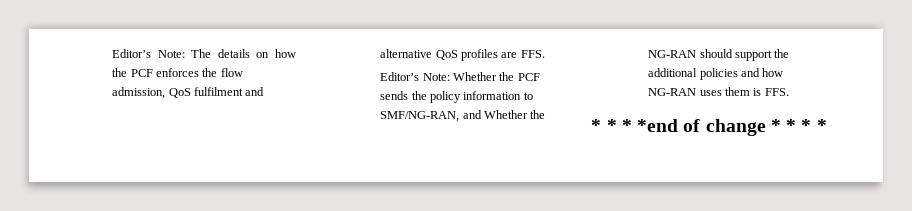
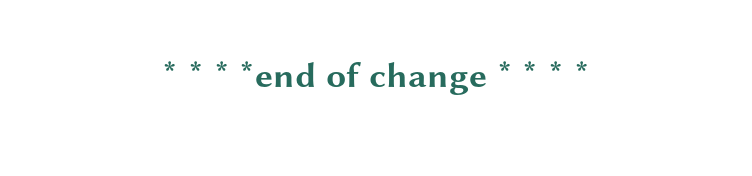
[112,49,297,58] [112,68,243,77] [112,87,265,99] [380,49,545,61] [380,72,540,81] [380,91,533,103] [380,110,546,122] [648,49,790,61] [648,68,784,80] [648,87,789,96] Editor’s Note: The details on how the PCF enforces the flow admission, QoS fulfilment and alternative QoS profiles are FFS. // Editor’s Note: Whether the PCF sends the policy information to SMF/NG-RAN, and Whether the NG-RAN should support the additional policies and how NG-RAN uses them is FFS. // -> (162, 74) none

